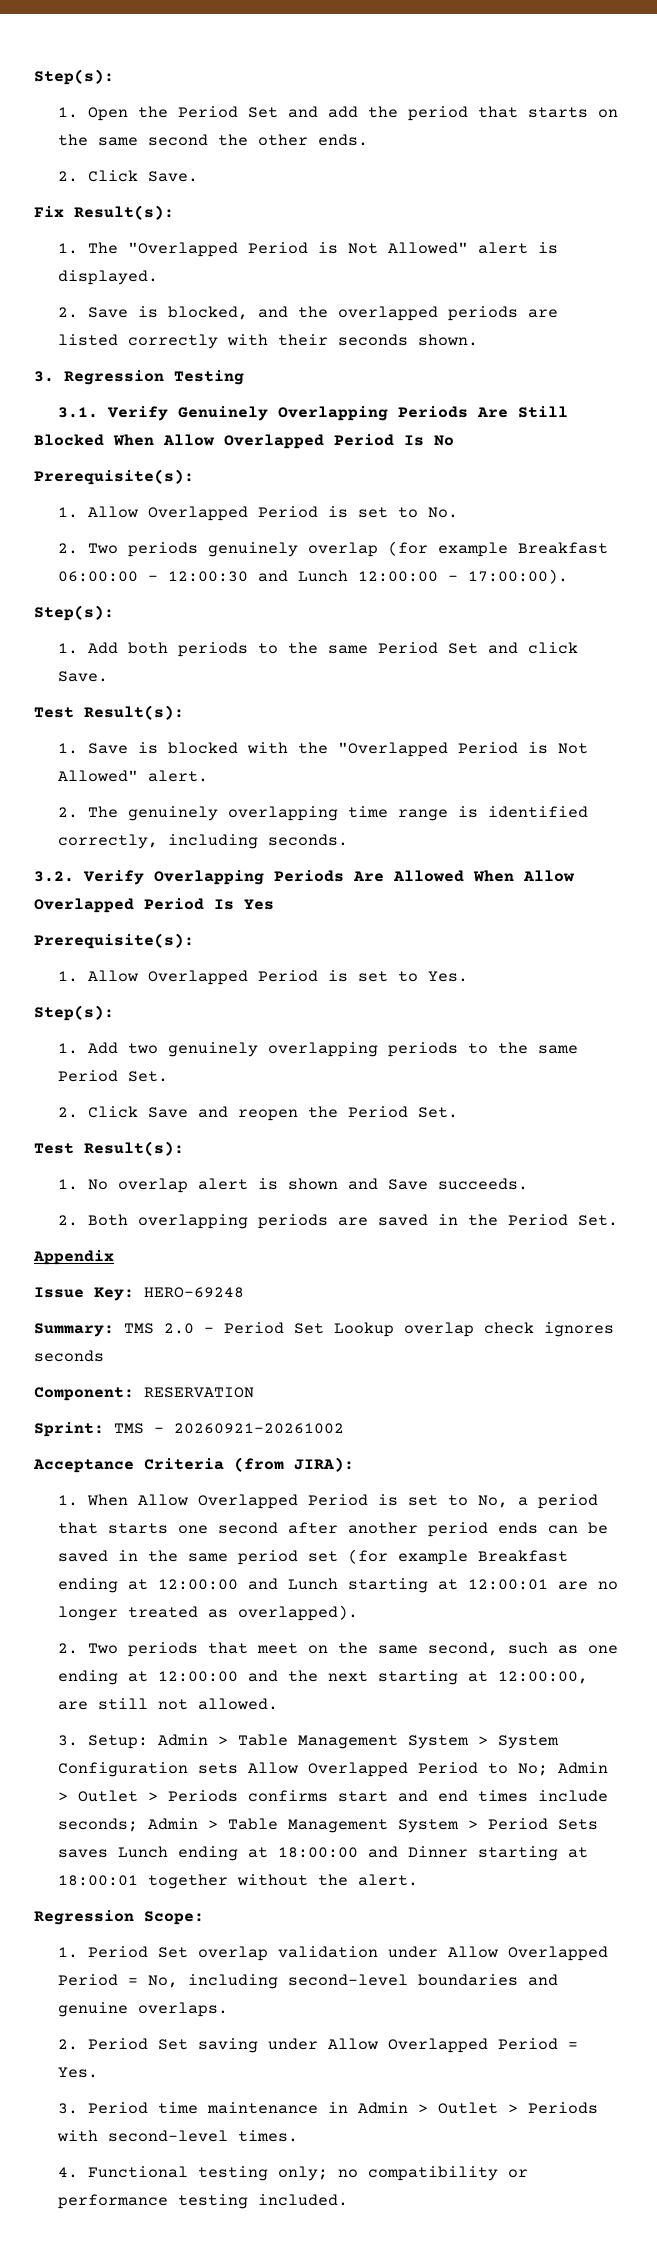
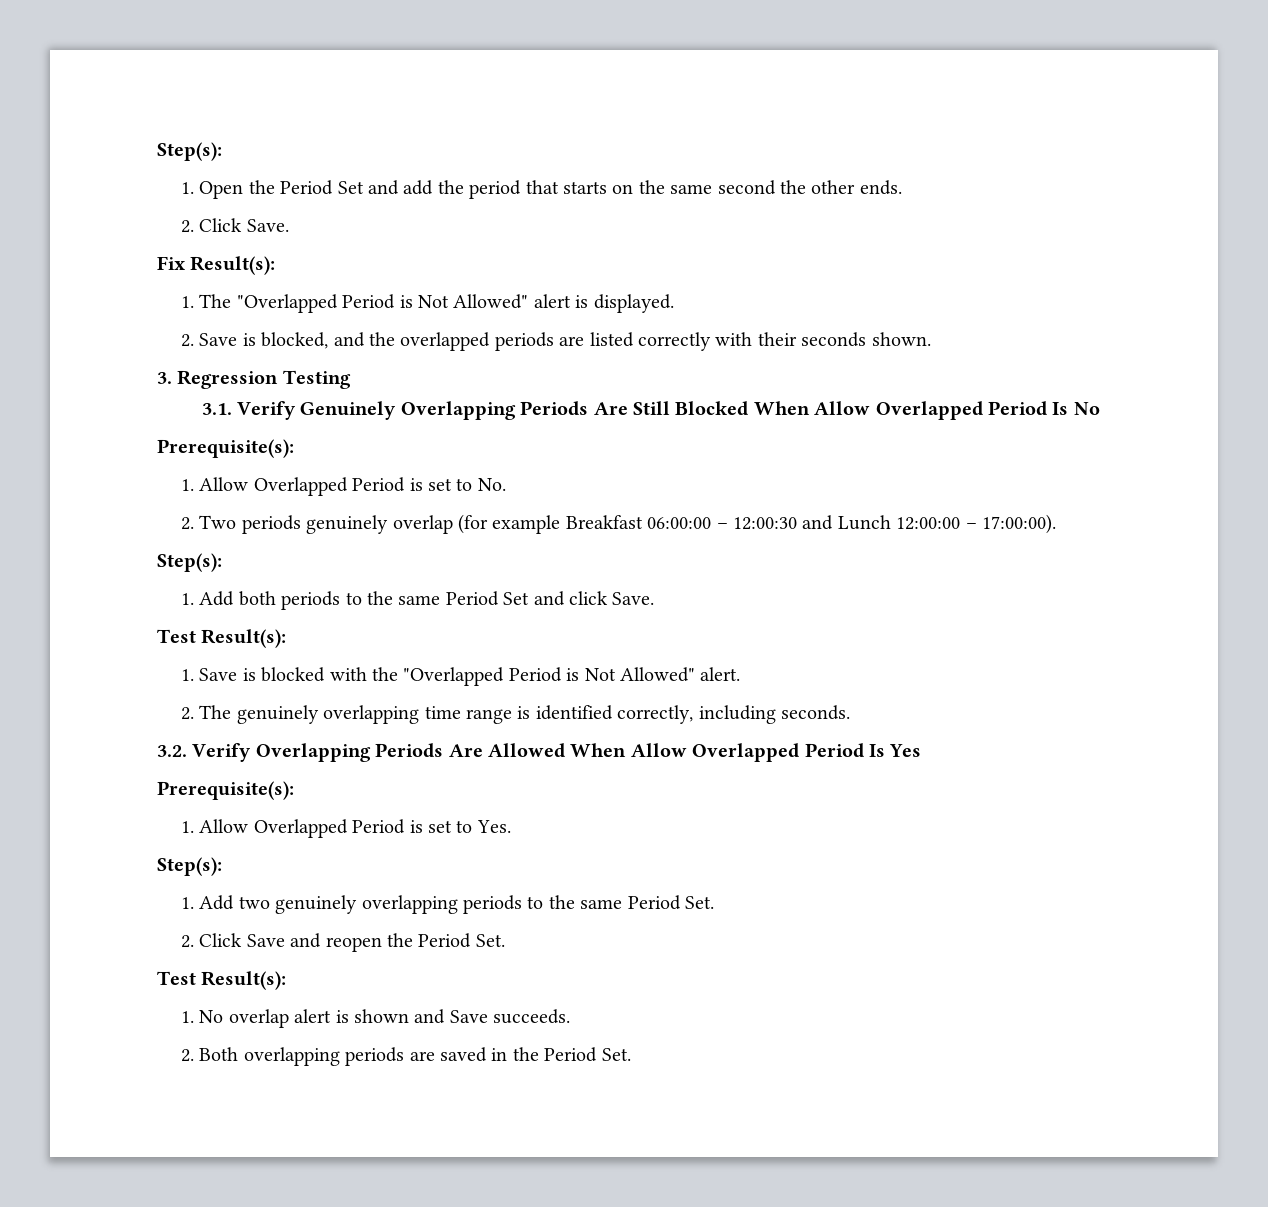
[33,1250,114,1265] [34,1287,244,1301] [34,1322,614,1337] [34,1350,104,1362] [34,1387,254,1401] [34,1422,344,1437] [33,1457,354,1473] [57,1494,598,1509] [57,1522,608,1537] [57,1549,568,1565] [57,1578,618,1593] [57,1605,358,1621] [57,1642,618,1657] [57,1670,588,1685] [57,1698,278,1710] [57,1734,559,1749] [57,1762,608,1777] [57,1790,608,1802] [57,1818,598,1833] [57,1846,588,1861] [57,1874,418,1889] [34,1910,204,1925] [57,1946,608,1961] [57,1974,558,1989] [57,2002,228,2017] [57,2038,578,2053] [57,2067,98,2078] [57,2102,598,2114] [56,2130,298,2142] [57,2166,528,2181] [57,2194,348,2209] // Appendix // Issue Key: HERO-69248 // Summary: TMS 2.0 - Period Set Lookup overlap check ignores seconds // Component: RESERVATION // Sprint: TMS - 20260921-20261002 // Acceptance Criteria (from JIRA): // 1. When Allow Overlapped Period is set to No, a period that starts one second after another period ends can be saved in the same period set (for example Breakfast ending at 12:00:00 and Lunch starting at 12:00:01 are no longer treated as overlapped). // 2. Two periods that meet on the same second, such as one ending at 12:00:00 and the next starting at 12:00:00, are still not allowed. // 3. Setup: Admin > Table Management System > System Configuration sets Allow Overlapped Period to No; Admin > Outlet > Periods confirms start and end times include seconds; Admin > Table Management System > Period Sets saves Lunch ending at 18:00:00 and Dinner starting at 18:00:01 together without the alert. // Regression Scope: // 1. Period Set overlap validation under Allow Overlapped Period = No, including second-level boundaries and genuine overlaps. // 2. Period Set saving under Allow Overlapped Period = Yes. // 3. Period time maintenance in Admin > Outlet > Periods with second-level times. // 4. Functional testing only; no compatibility or performance testing included. -> (631, 1054) none

